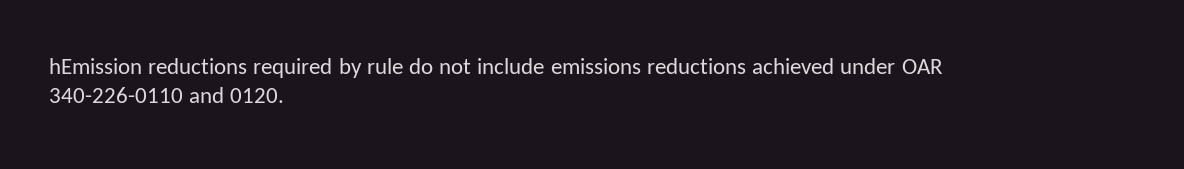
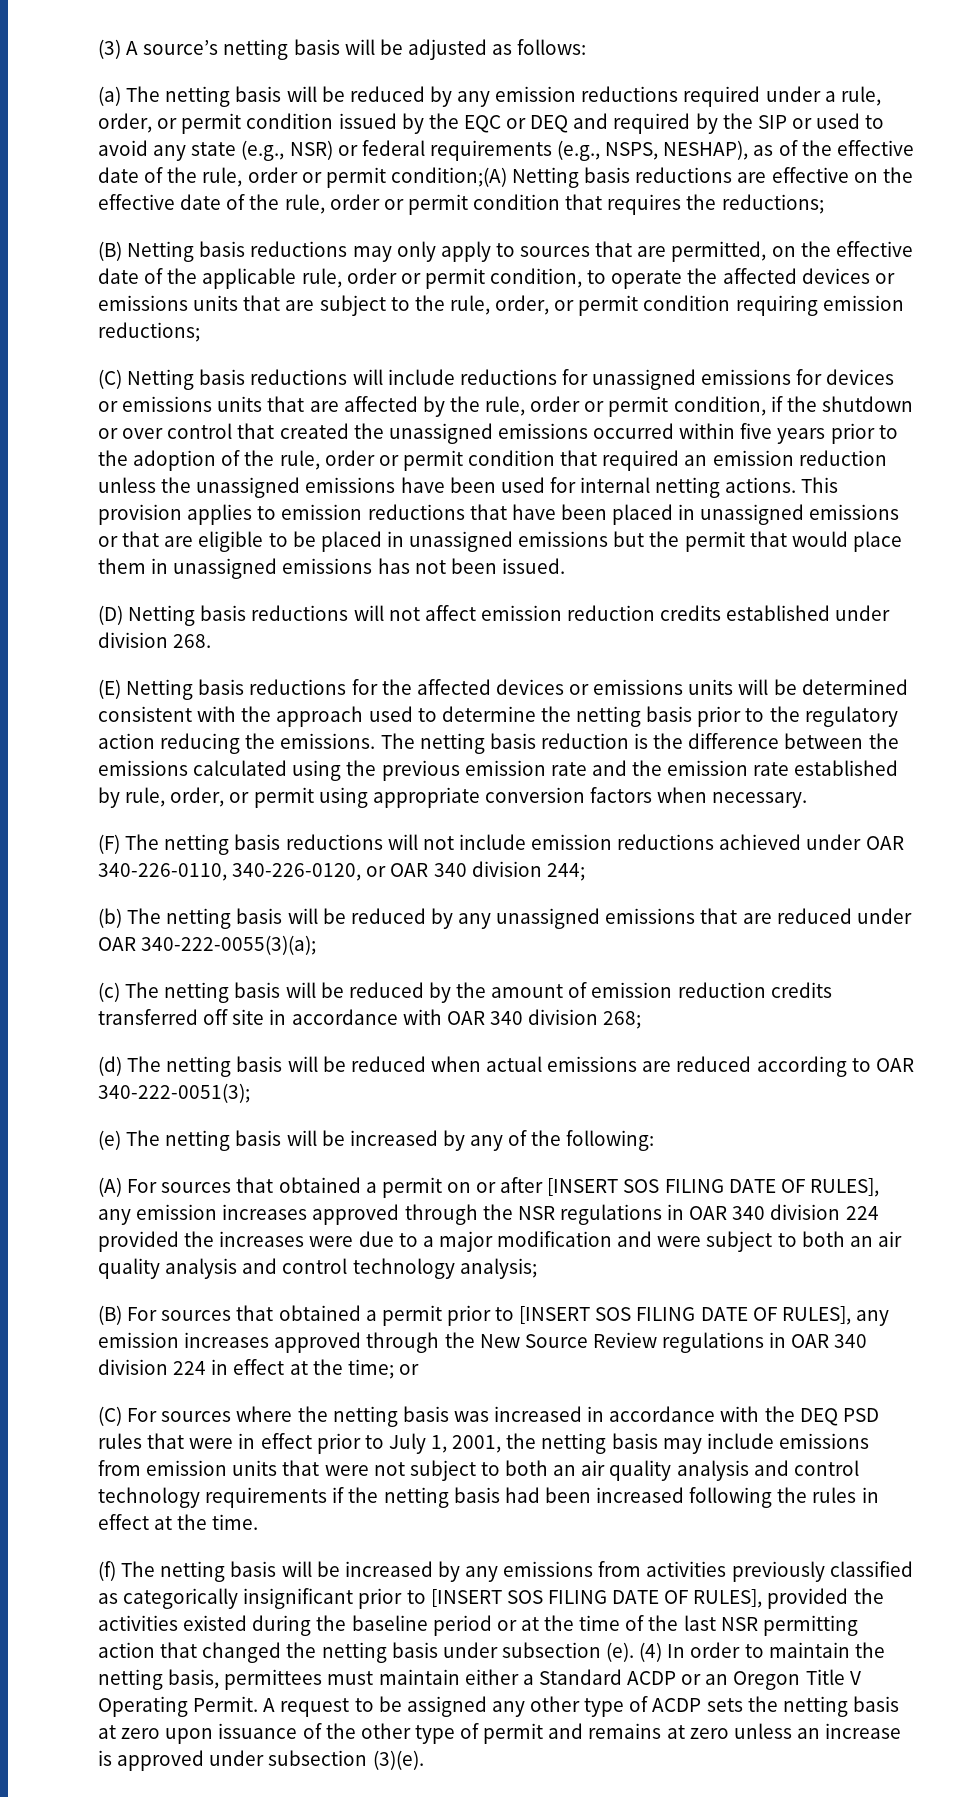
[49,58,434,78] hEmission reductions required by rule do -> [98,39,587,60] [98,86,881,107] [98,113,885,134] [98,140,914,161] [98,167,913,188] [98,194,824,215] [98,241,913,262] [98,268,895,289] [98,295,904,316] [98,322,200,342] [98,369,895,390] [98,396,913,417] [98,423,898,444] [98,450,887,471] [98,477,839,498] [98,504,900,525] [98,531,902,552] [98,558,565,579] [98,605,891,626] [98,632,212,648] [98,679,908,700] [98,706,898,727] [98,733,899,754] [98,760,899,781] [98,787,808,808] [98,834,418,855] (3) A source’s netting basis will be adjusted as follows: // (a) The netting basis will be reduced by any emission reductions required under a rule, order, or permit condition issued by the EQC or DEQ and required by the SIP or used to avoid any state (e.g., NSR) or federal requirements (e.g., NSPS, NESHAP), as of the effective date of the rule, order or permit condition;(A) Netting basis reductions are effective on the effective date of the rule, order or permit condition that requires the reductions; // (B) Netting basis reductions may only apply to sources that are permitted, on the effective date of the applicable rule, order or permit condition, to operate the affected devices or emissions units that are subject to the rule, order, or permit condition requiring emission reductions; // (C) Netting basis reductions will include reductions for unassigned emissions for devices or emissions units that are affected by the rule, order or permit condition, if the shutdown or over control that created the unassigned emissions occurred within five years prior to the adoption of the rule, order or permit condition that required an emission reduction unless the unassigned emissions have been used for internal netting actions. This provision applies to emission reductions that have been placed in unassigned emissions or that are eligible to be placed in unassigned emissions but the permit that would place them in unassigned emissions has not been issued. // (D) Netting basis reductions will not affect emission reduction credits established under division 268. // (E) Netting basis reductions for the affected devices or emissions units will be determined consistent with the approach used to determine the netting basis prior to the regulatory action reducing the emissions. The netting basis reduction is the difference between the emissions calculated using the previous emission rate and the emission rate established by rule, order, or permit using appropriate conversion factors when necessary. // (F) The netting basis reductions will
[550,58,641,74] emissions -> [531,834,613,850] emission
[49,87,285,103] 340-226-0110 and 0120. -> [98,861,585,881] [98,908,912,929] [98,935,317,955] [98,982,832,1003] [98,1009,642,1029] [98,1056,914,1077] [98,1083,250,1103] [98,1130,655,1151] [98,1177,879,1198] [98,1204,879,1225] [98,1231,902,1252] [98,1258,537,1279] [98,1305,889,1326] [98,1332,868,1353] [98,1359,419,1379] [98,1406,879,1427] [98,1433,869,1454] [98,1460,859,1481] [98,1487,879,1508] [98,1514,259,1530] [98,1561,913,1582] [98,1588,884,1609] [98,1615,858,1636] [98,1642,885,1663] [98,1669,861,1690] [98,1696,899,1717] [98,1723,902,1744] [98,1750,424,1771] 340-226-0110, 340-226-0120, or OAR 340 division 244; // (b) The netting basis will be reduced by any unassigned emissions that are reduced under OAR 340-222-0055(3)(a); // (c) The netting basis will be reduced by the amount of emission reduction credits transferred off site in accordance with OAR 340 division 268; // (d) The netting basis will be reduced when actual emissions are reduced according to OAR 340-222-0051(3); // (e) The netting basis will be increased by any of the following: // (A) For sources that obtained a permit on or after [INSERT SOS FILING DATE OF RULES], any emission increases approved through the NSR regulations in OAR 340 division 224 provided the increases were due to a major modification and were subject to both an air quality analysis and control technology analysis; // (B) For sources that obtained a permit prior to [INSERT SOS FILING DATE OF RULES], any emission increases approved through the New Source Review regulations in OAR 340 division 224 in effect at the time; or // (C) For sources where the netting basis was increased in accordance with the DEQ PSD rules that were in effect prior to July 1, 2001, the netting basis may include emissions from emission units that were not subject to both an air quality analysis and control technology requirements if the netting basis had been increased following the rules in effect at the time. // (f) The netting basis will be increased by any emissions from activities previously classified as categorically insignificant prior to [INSERT SOS FILING DATE OF RULES], provided the activities existed during the baseline period or at the time of the last NSR permitting action that changed the netting basis under subsection (e). (4) In order to maintain the netting basis, permittees must maintain either a Standard ACDP or an Oregon Title V Operating Permit. A request to be assigned any other type of ACDP sets the netting basis at zero upon issuance of the other type of permit and remains at zero unless an increase is approved under subsection (3)(e).

